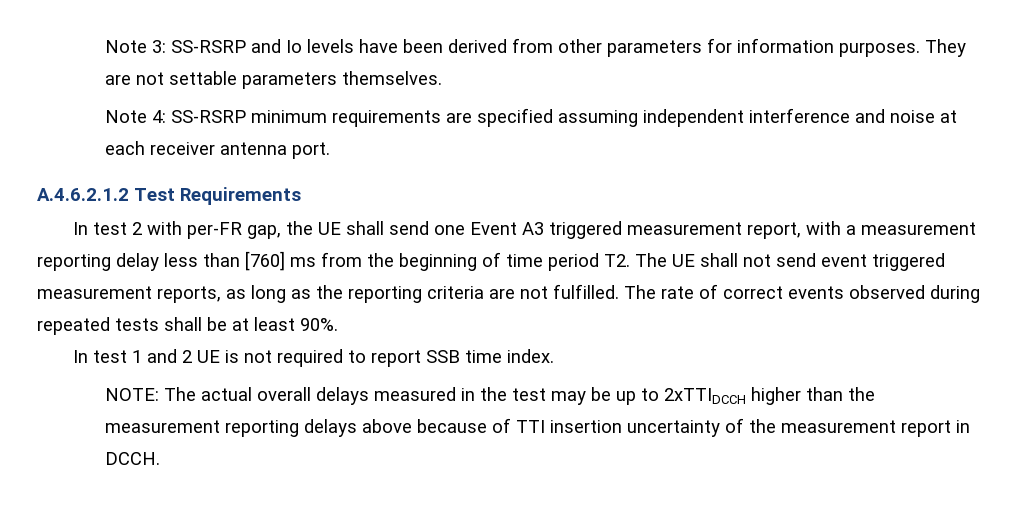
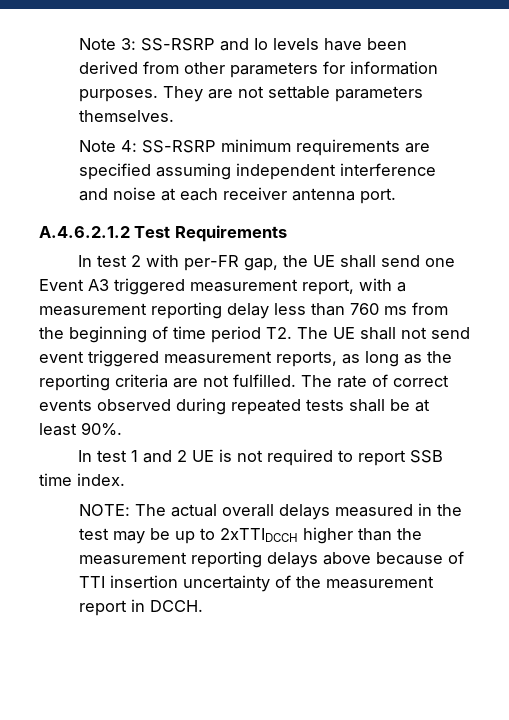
[245,251,285,271] [760] -> [350,303,379,315] 760

